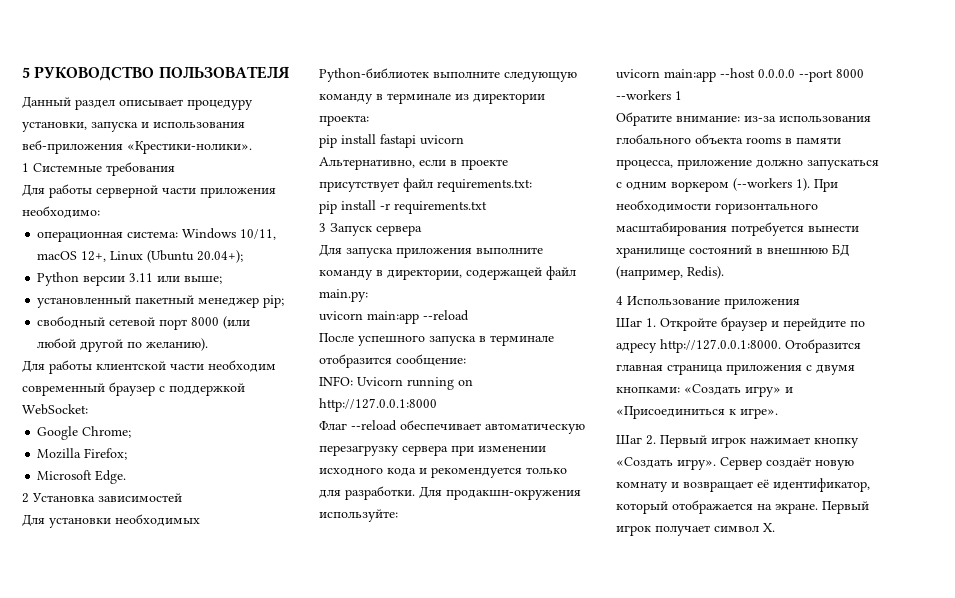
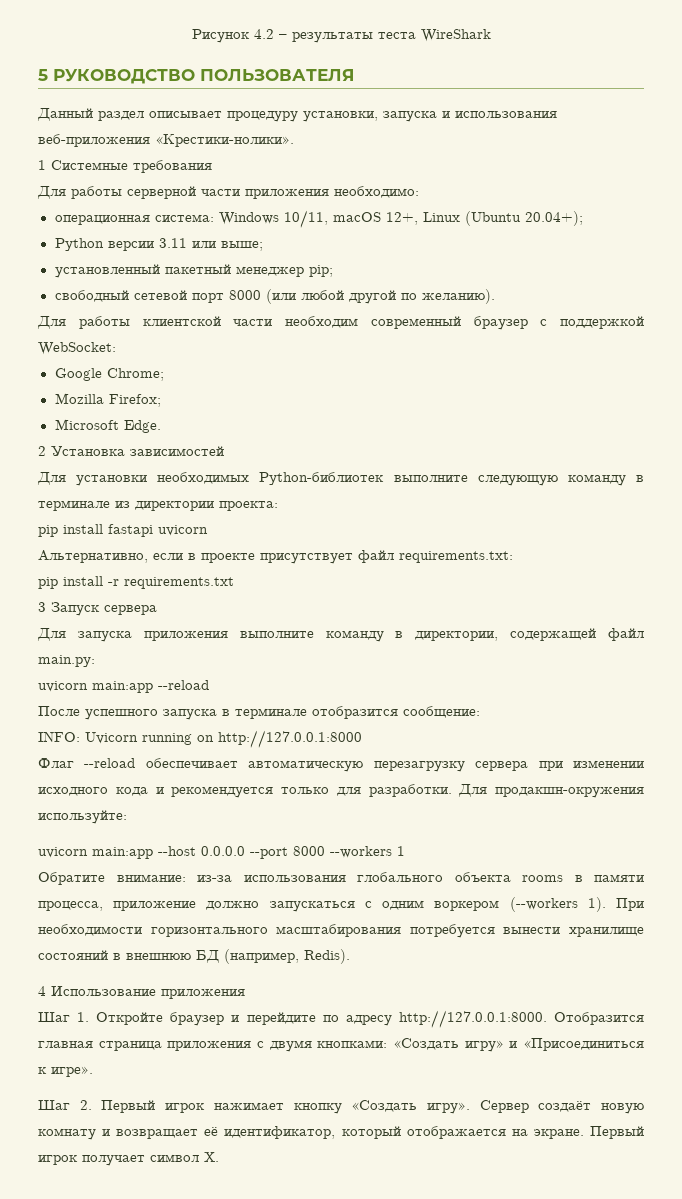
(22, 72) none -> [191,29,491,43] Рисунок 4.2 – результаты теста WireShark //

